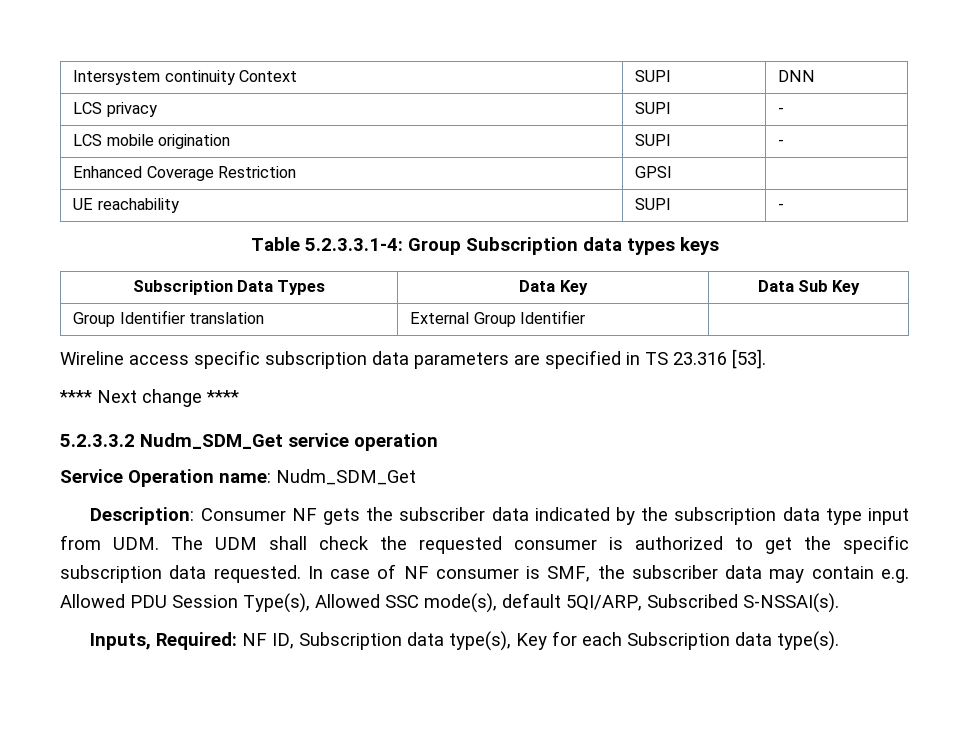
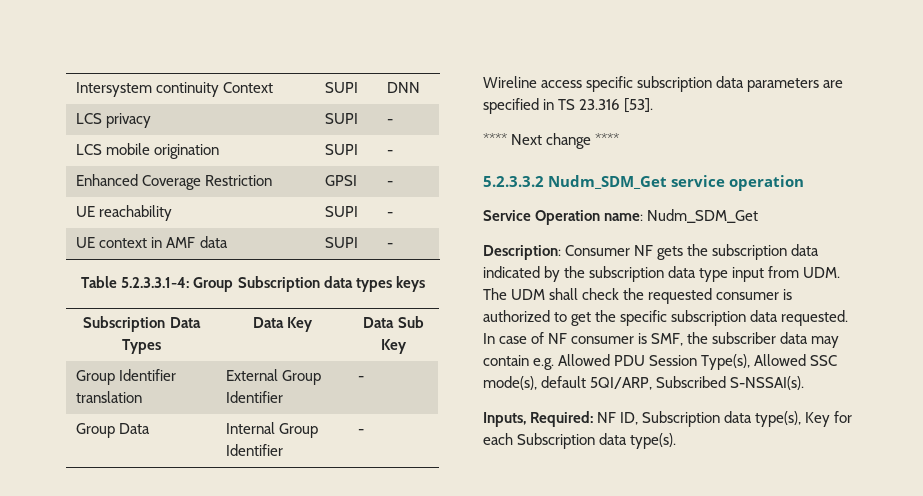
(673, 172) none -> [387,181,394,186] -
(785, 206) none -> [76,236,228,248] [325,237,359,248] [387,243,394,248] // UE context in AMF data | SUPI | -
(586, 317) none -> [358,376,365,381] [76,423,151,438] [226,422,319,438] [226,444,284,456] [358,429,365,434] - // Group Data | Internal Group Identifier | -
[399,507,486,521] subscriber -> [712,244,788,260] subscription

